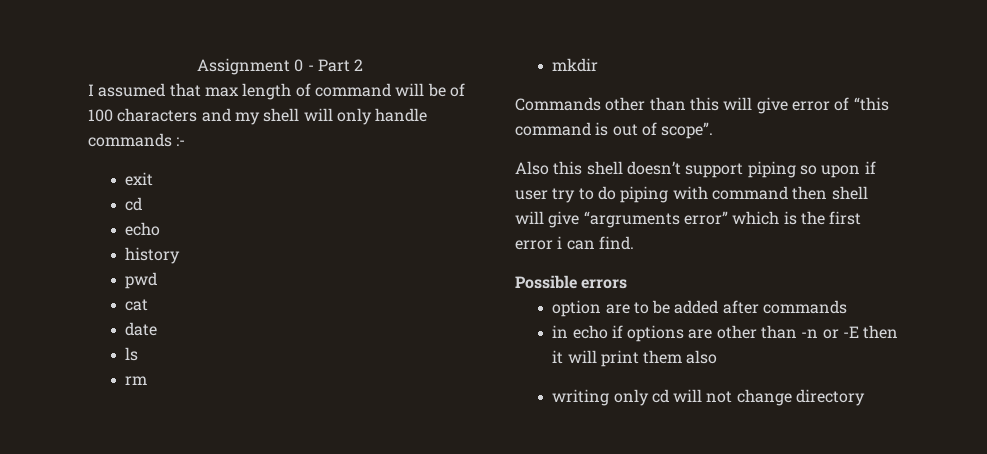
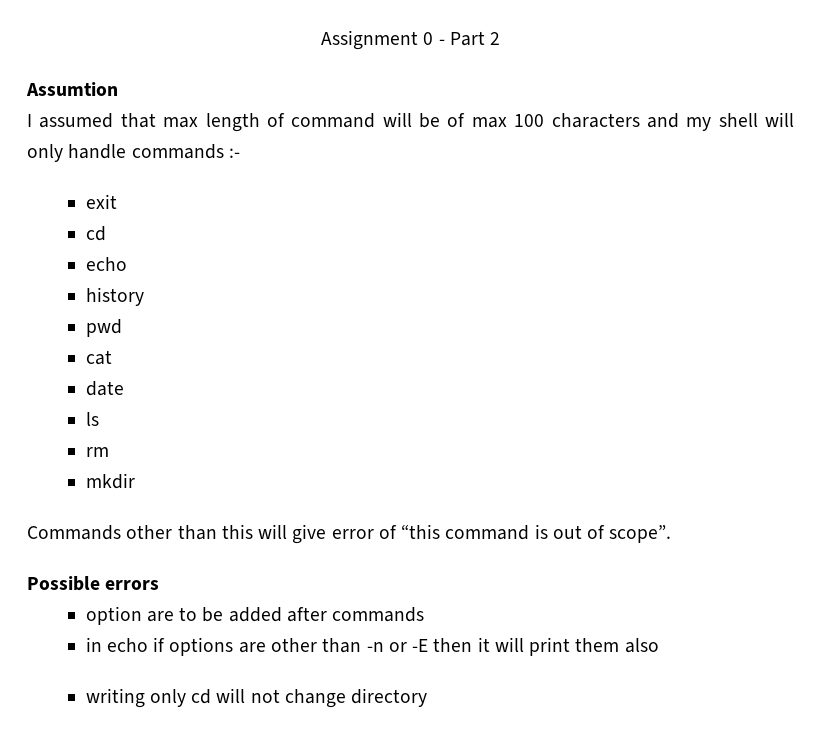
(364, 65) none -> [26,82,118,96] // Assumtion
(465, 90) none -> [471,117,507,128] max
[515,161,876,178] [515,186,868,203] [515,211,862,228] [515,236,634,250] // Also this shell doesn’t support piping so upon if user try to do piping with command then shell will give “argruments error” which is the first error i can find. -> (672, 534) none

